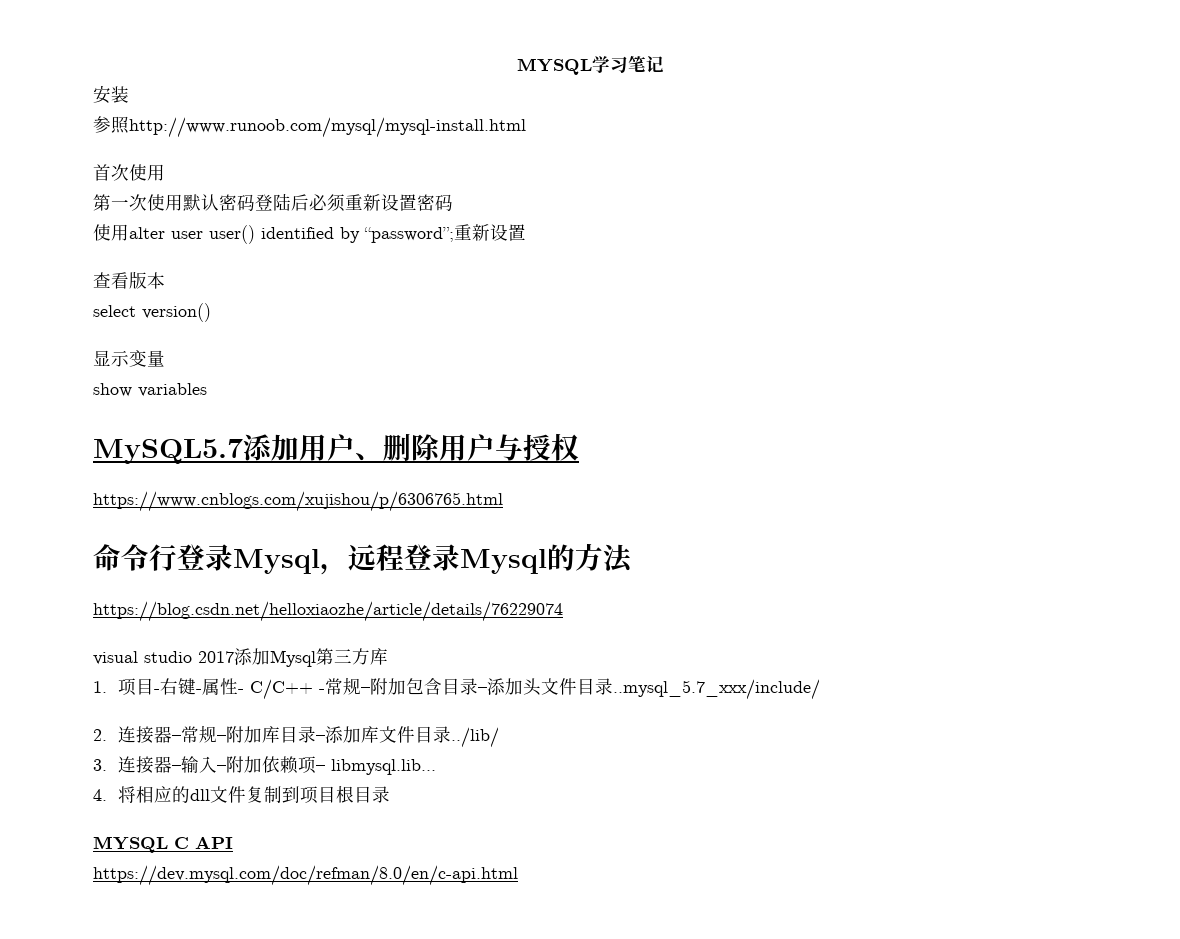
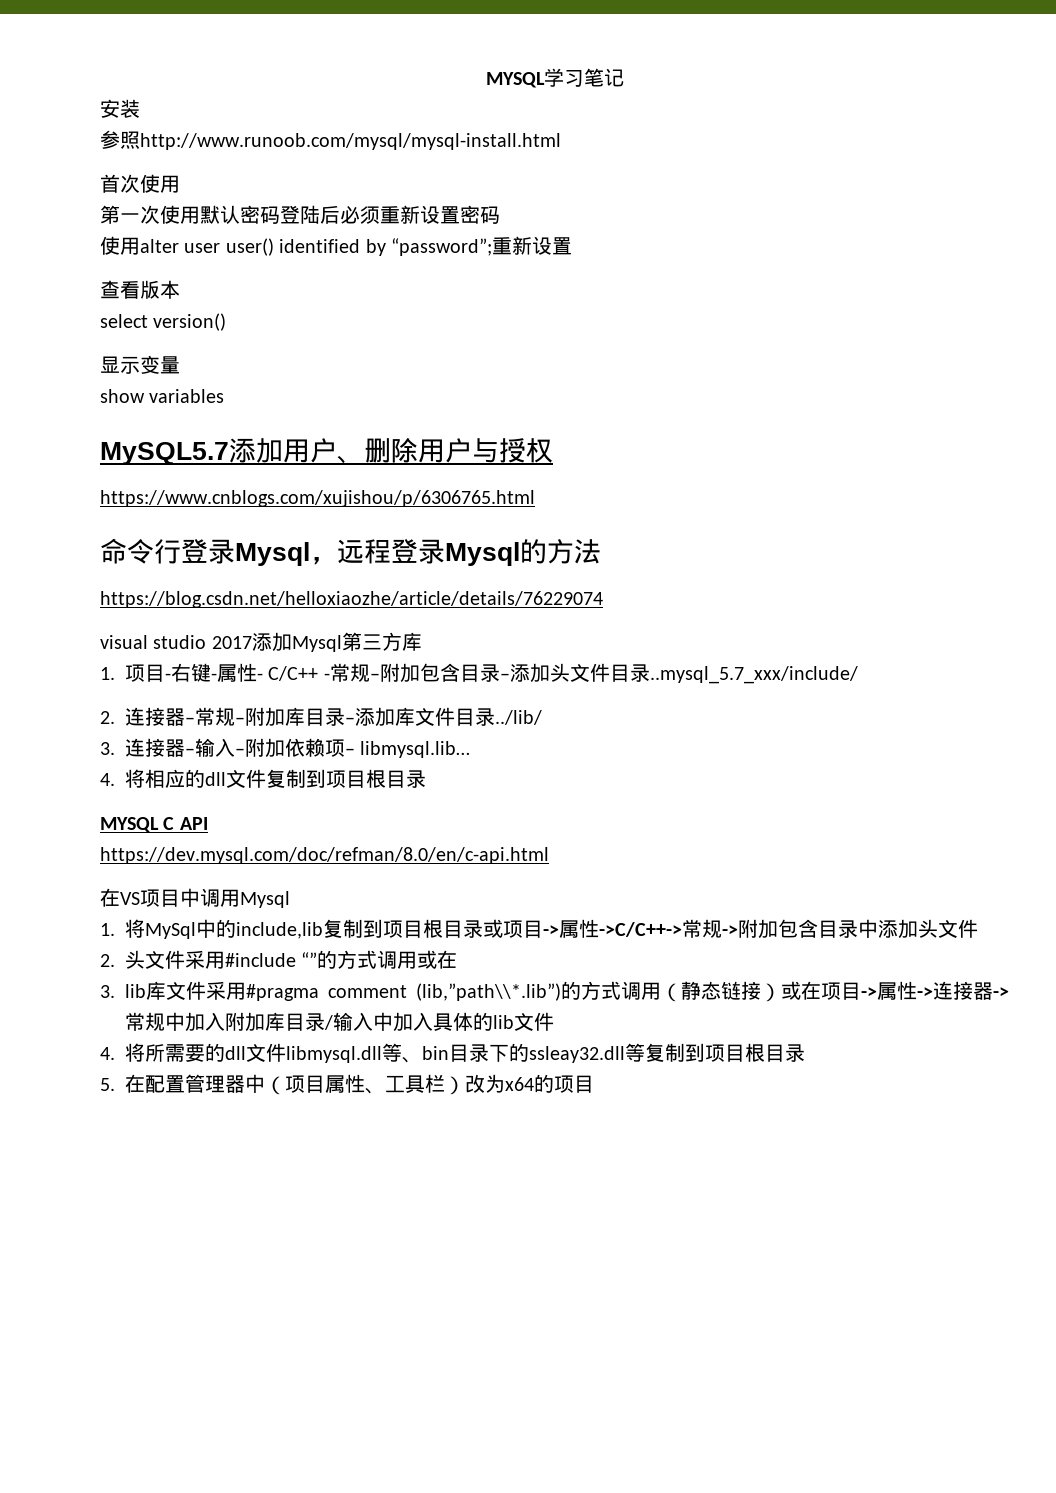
(518, 875) none -> [100,888,290,908] [100,919,978,939] [100,950,458,969] [100,981,1009,1002] [125,1012,554,1032] [100,1043,805,1063] [100,1074,594,1095] // 在VS项目中调用Mysql // 1.将MySql中的include,lib复制到项目根目录或项目->属性->C/C++->常规->附加包含目录中添加头文件 // 2.头文件采用#include “”的方式调用或在 // 3. lib库文件采用#pragma comment (lib,”path\\*.lib”)的方式调用（静态链接）或在项目->属性->连接器->常规中加入附加库目录/输入中加入具体的lib文件 // 4.将所需要的dll文件libmysql.dll等、bin目录下的ssleay32.dll等复制到项目根目录 // 5.在配置管理器中（项目属性、工具栏）改为x64的项目

